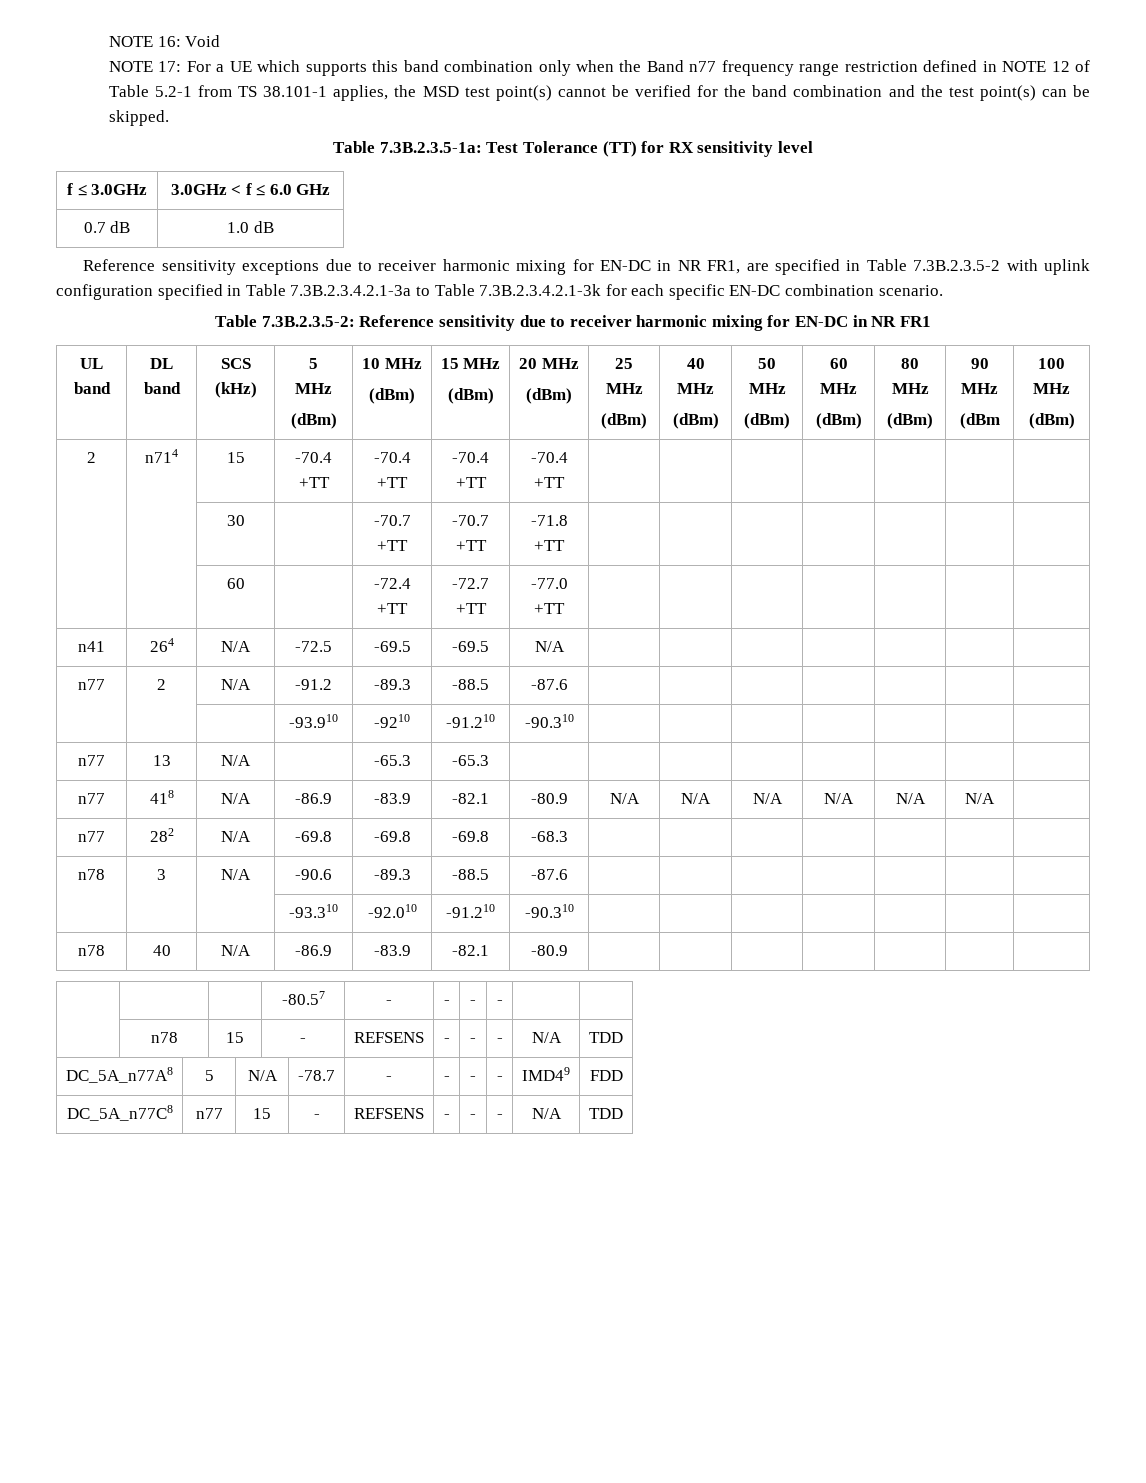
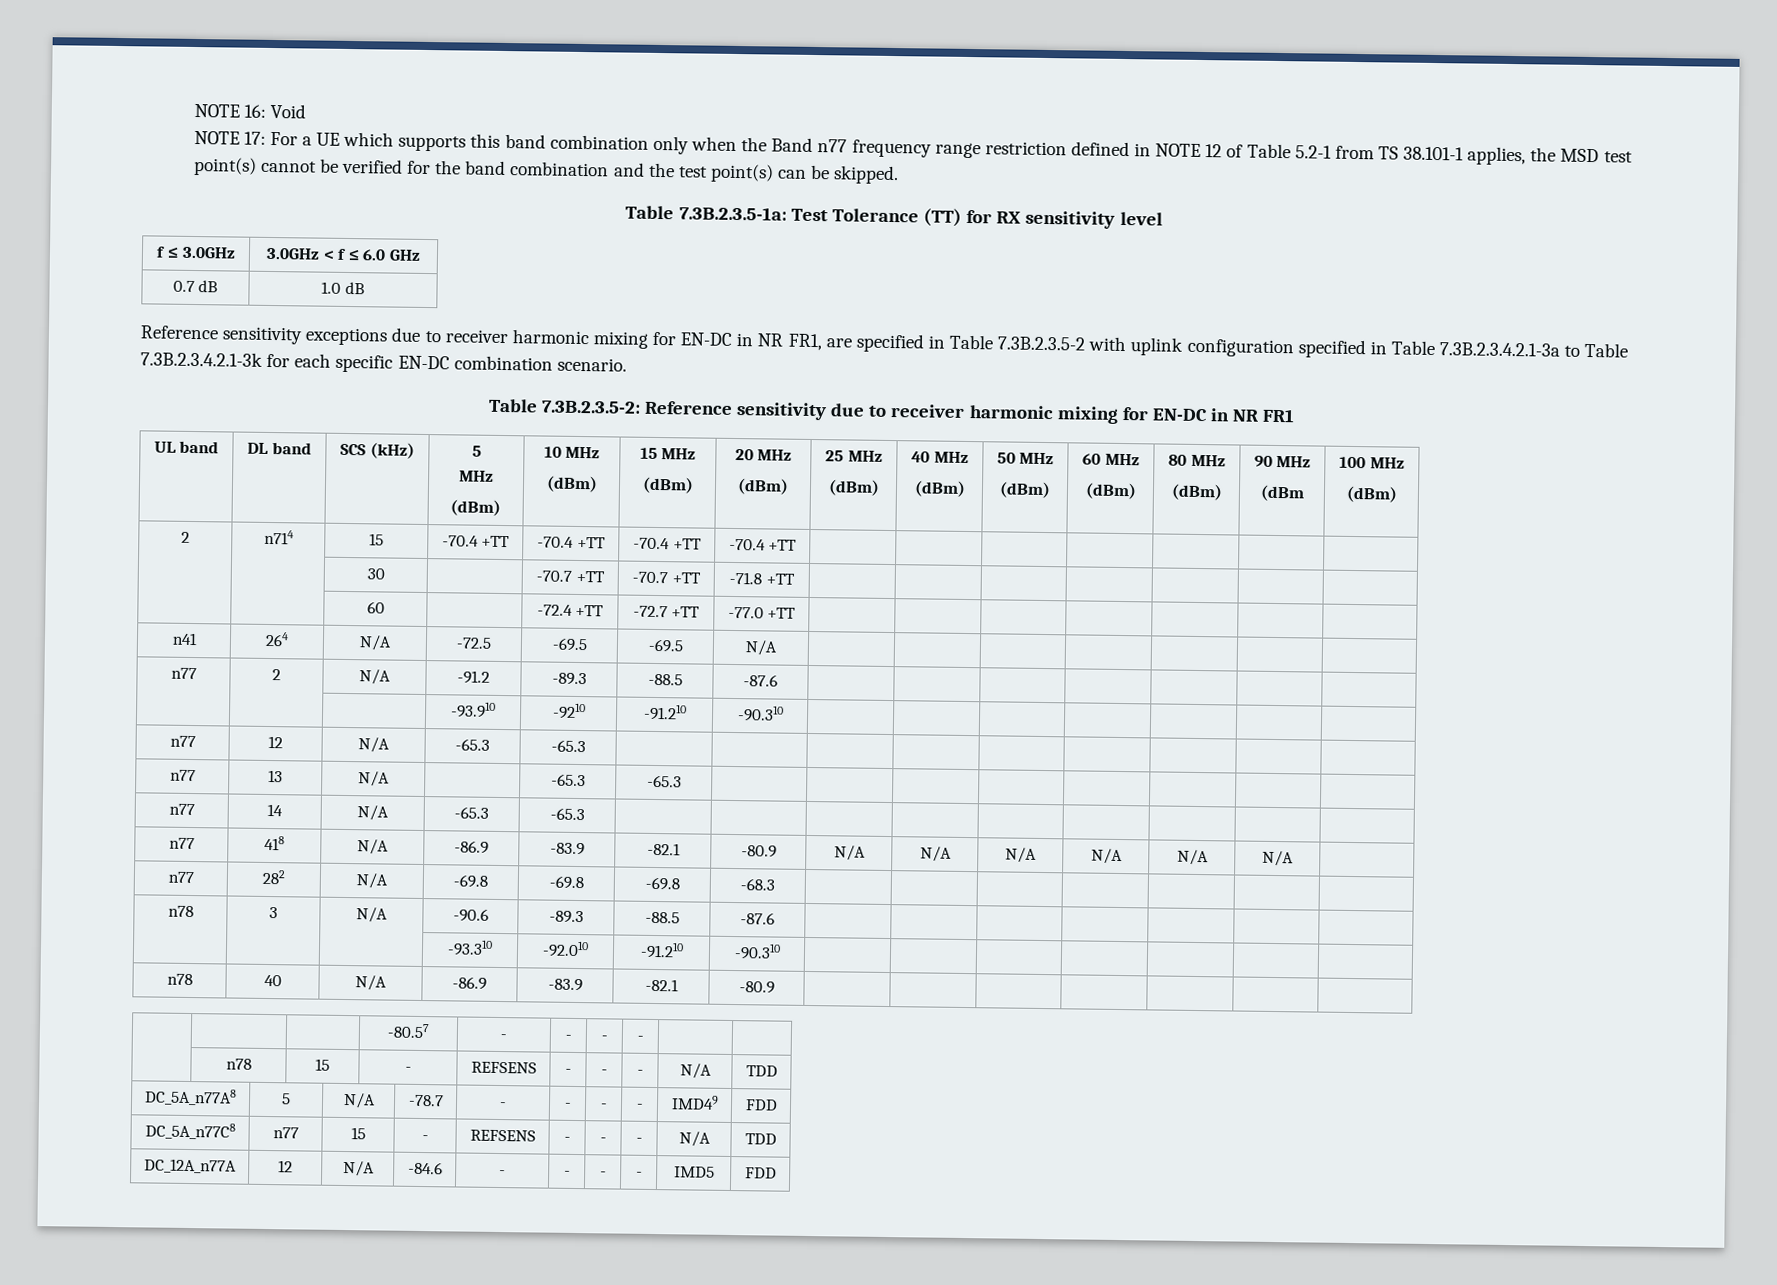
(574, 721) none -> [169,735,196,748] [268,736,283,749] [358,737,390,753] [454,738,490,751] [550,739,586,753] // n77 | 12 | N/A | -65.3 | -65.3 | | | | | | | | |
(489, 760) none -> [168,803,195,816] [267,803,283,817] [357,805,389,821] [453,806,489,819] [549,807,585,821] // n77 | 14 | N/A | -65.3 | -65.3 | | | | | | | | |
(623, 1113) none -> [144,1158,237,1174] [278,1160,293,1173] [342,1160,375,1177] [407,1161,443,1175] [498,1170,506,1176] [563,1170,571,1176] [599,1171,607,1177] [635,1171,643,1177] [673,1166,715,1178] [744,1167,777,1179] // DC_12A_n77A | 12 | N/A | -84.6 | - | - | - | - | IMD5 | FDD

